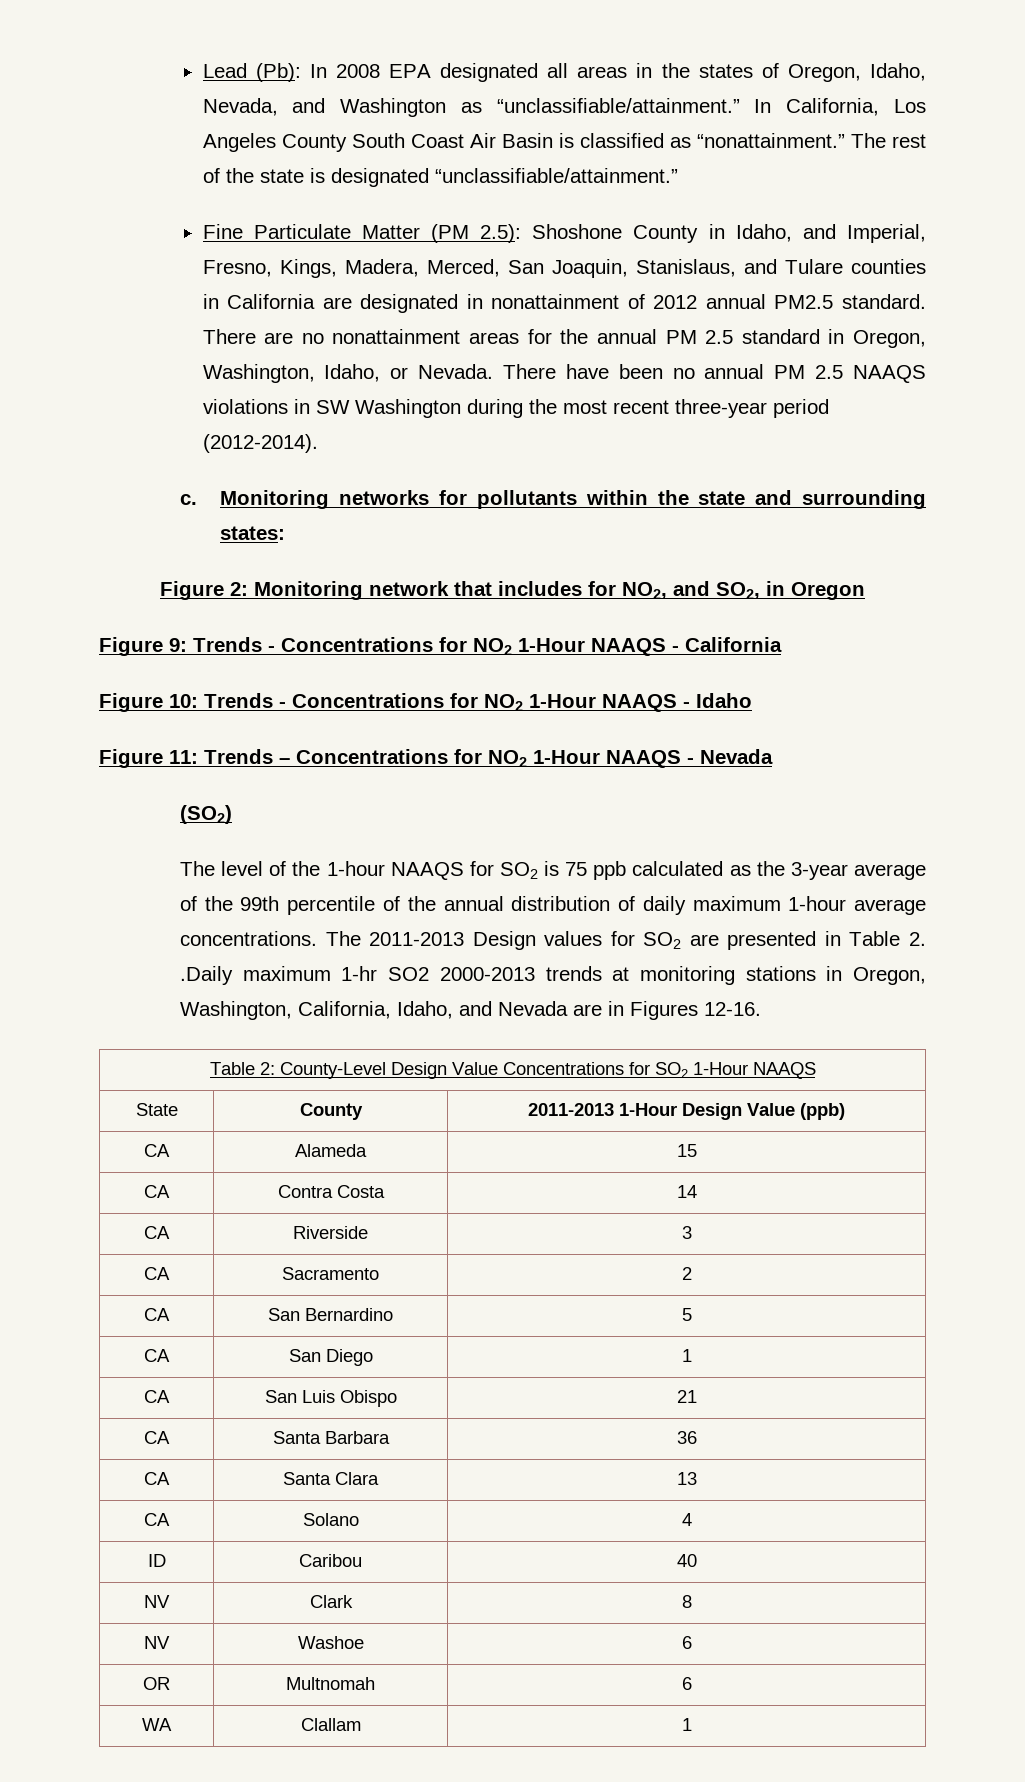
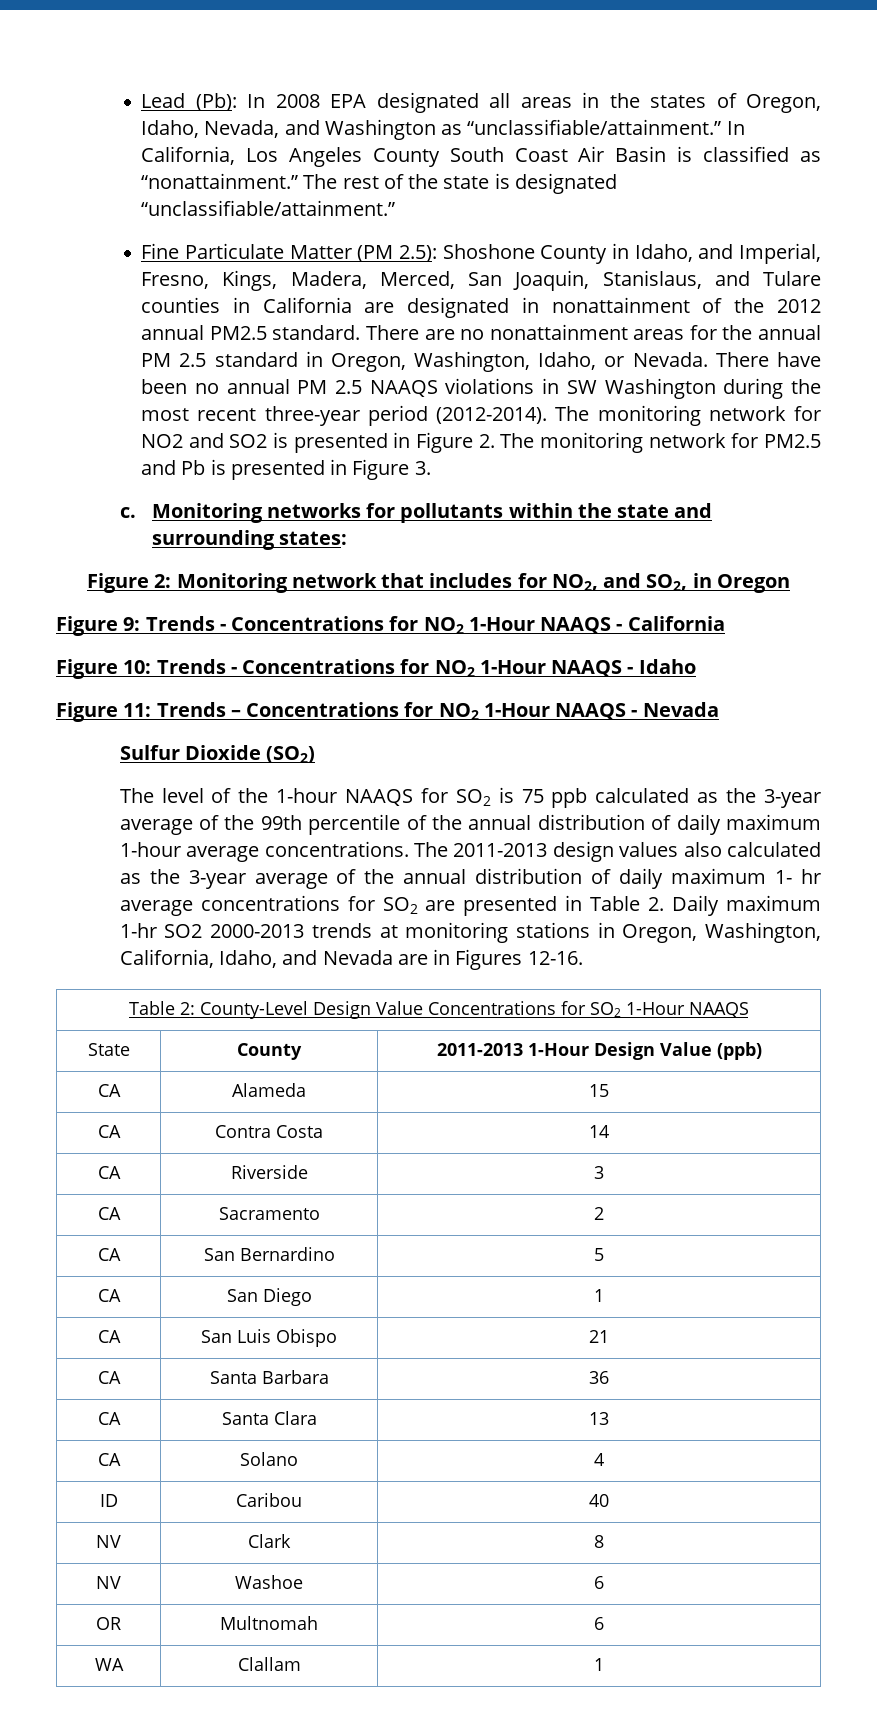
(645, 301) none -> [734,298,765,313] the
(318, 443) none -> [555,405,821,426] [141,432,821,453] [141,459,431,480] The monitoring network for NO2 and SO2 is presented in Figure 2. The monitoring network for PM2.5 and Pb is presented in Figure 3.
(773, 756) none -> [119,745,261,760] Sulfur Dioxide
[472,931,603,950] Design values -> [552,841,822,862] [119,868,821,889] [119,895,340,916] design values also calculated as the 3-year average of the annual distribution of daily maximum 1- hr average concentrations
[179,966,233,985] .Daily -> [672,895,720,916] Daily

